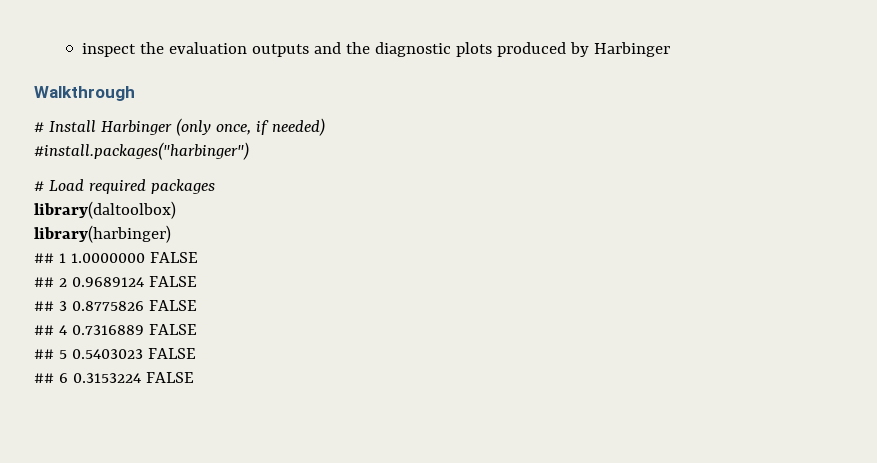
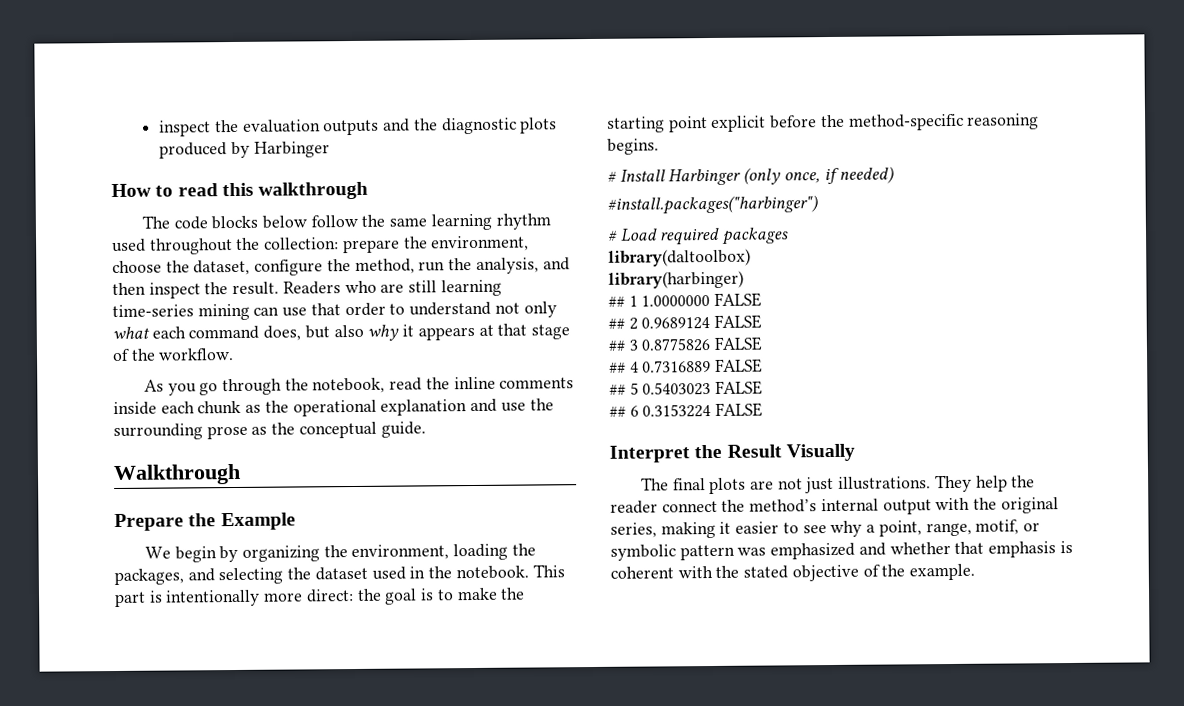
[34,86,135,101] Walkthrough -> [111,181,369,200] [141,213,551,231] [112,235,530,255] [112,257,570,276] [112,279,502,299] [112,301,557,321] [112,323,570,341] [112,347,235,362] [143,376,575,396] [113,398,554,417] [113,421,426,441] [113,463,241,486] [114,512,296,532] [144,543,536,563] [114,564,565,586] [114,587,526,608] [607,113,1040,133] [607,138,659,155] How to read this walkthrough // The code blocks below follow the same learning rhythm used throughout the collection: prepare the environment, choose the dataset, configure the method, run the analysis, and then inspect the result. Readers who are still learning time-series mining can use that order to understand not only what each command does, but also why it appears at that stage of the workflow. // As you go through the notebook, read the inline comments inside each chunk as the operational explanation and use the surrounding prose as the conceptual guide. // Walkthrough // Prepare the Example // We begin by organizing the environment, loading the packages, and selecting the dataset used in the notebook. This part is intentionally more direct: the goal is to make the starting point explicit before the method-specific reasoning begins.
(194, 377) none -> [609,443,855,463] [640,474,1036,495] [610,497,1059,515] [610,519,1040,539] [610,540,1073,561] [610,563,976,582] // Interpret the Result Visually // The final plots are not just illustrations. They help the reader connect the method’s internal output with the original series, making it easier to see why a point, range, motif, or symbolic pattern was emphasized and whether that emphasis is coherent with the stated objective of the example.

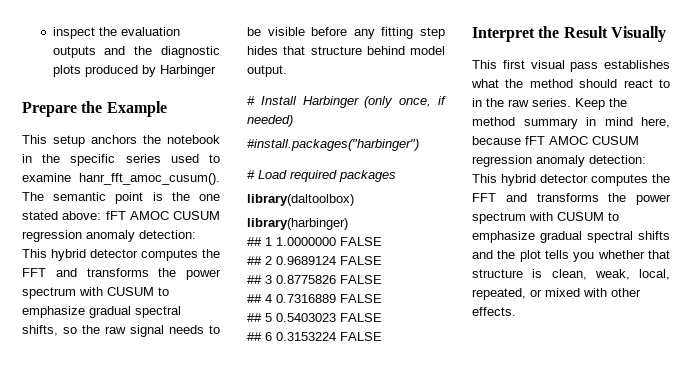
[111,181,369,200] [141,213,551,231] [112,235,530,255] [112,257,570,276] [112,279,502,299] [112,301,557,321] [112,323,570,341] [112,347,235,362] [143,376,575,396] [113,398,554,417] [113,421,426,441] [113,463,241,486] [114,512,296,532] [144,543,536,563] [114,564,565,586] [114,587,526,608] [607,113,1040,133] [607,138,659,155] How to read this walkthrough // The code blocks below follow the same learning rhythm used throughout the collection: prepare the environment, choose the dataset, configure the method, run the analysis, and then inspect the result. Readers who are still learning time-series mining can use that order to understand not only what each command does, but also why it appears at that stage of the workflow. // As you go through the notebook, read the inline comments inside each chunk as the operational explanation and use the surrounding prose as the conceptual guide. // Walkthrough // Prepare the Example // We begin by organizing the environment, loading the packages, and selecting the dataset used in the notebook. This part is intentionally more direct: the goal is to make the starting point explicit before the method-specific reasoning begins. -> [22,101,167,117] [22,135,220,147] [22,154,220,166] [22,173,220,185] [22,192,220,204] [22,211,220,220] [22,230,196,242] [22,249,220,261] [22,268,221,280] [22,287,169,299] [22,306,181,318] [22,325,220,337] [247,27,445,39] [247,46,445,55] [247,65,287,77] Prepare the Example // This setup anchors the notebook in the specific series used to examine hanr_fft_amoc_cusum(). The semantic point is the one stated above: fFT AMOC CUSUM regression anomaly detection: This hybrid detector computes the FFT and transforms the power spectrum with CUSUM to emphasize gradual spectral shifts, so the raw signal needs to be visible before any fitting step hides that structure behind model output.
[640,474,1036,495] [610,497,1059,515] [610,519,1040,539] [610,540,1073,561] [610,563,976,582] The final plots are not just illustrations. They help the reader connect the method’s internal output with the original series, making it easier to see why a point, range, motif, or symbolic pattern was emphasized and whether that emphasis is coherent with the stated objective of the example. -> [472,60,670,72] [471,79,670,88] [472,98,627,110] [472,117,670,129] [472,136,639,145] [472,155,646,167] [472,174,670,186] [472,193,671,205] [472,212,619,224] [472,231,670,243] [472,250,670,262] [472,269,670,280] [472,288,641,300] [472,307,516,316] This first visual pass establishes what the method should react to in the raw series. Keep the method summary in mind here, because fFT AMOC CUSUM regression anomaly detection: This hybrid detector computes the FFT and transforms the power spectrum with CUSUM to emphasize gradual spectral shifts and the plot tells you whether that structure is clean, weak, local, repeated, or mixed with other effects.

